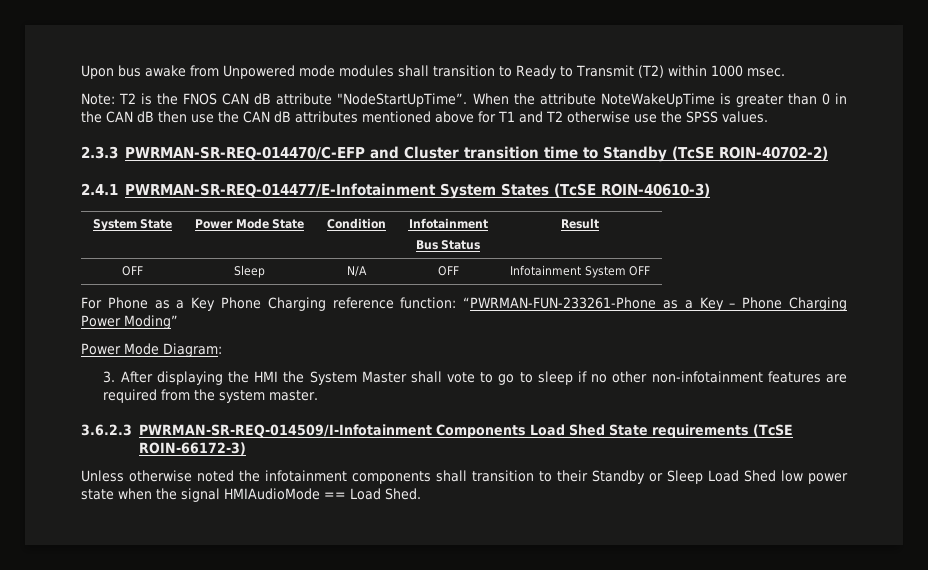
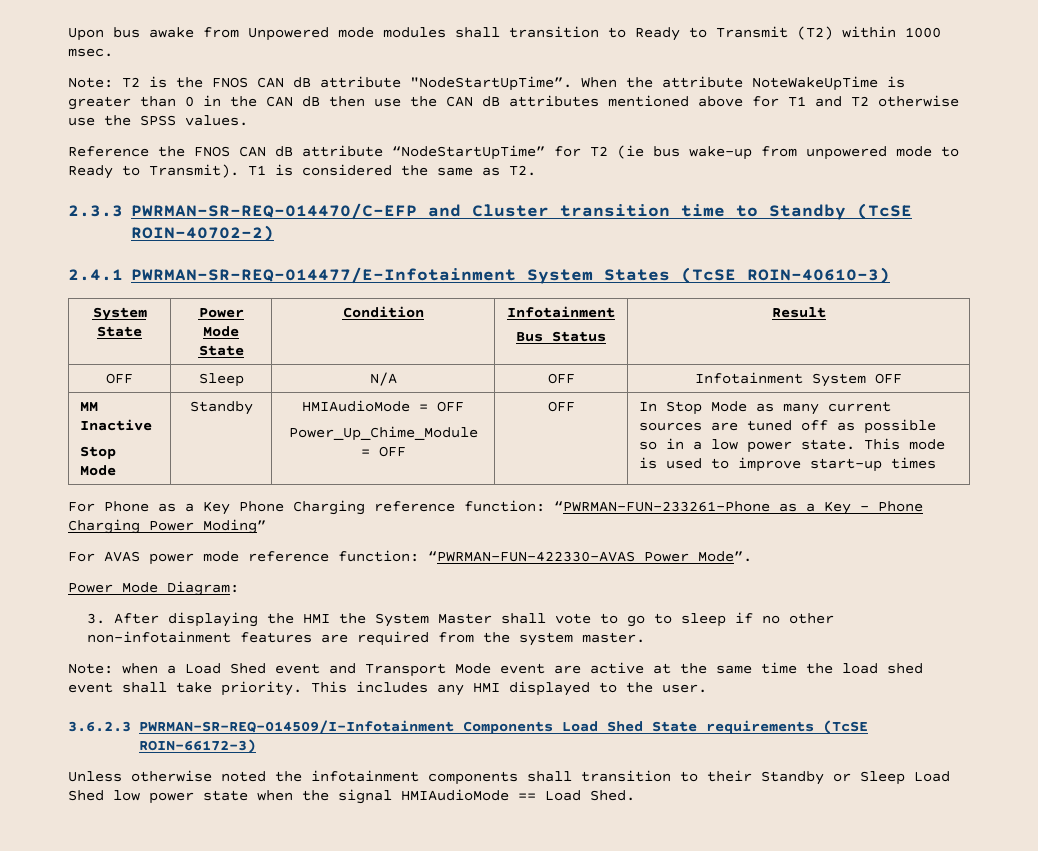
(768, 117) none -> [68,145,959,160] [68,164,536,179] // Reference the FNOS CAN dB attribute “NodeStartUpTime” for T2 (ie bus wake-up from unpowered mode to Ready to Transmit). T1 is considered the same as T2.
(650, 271) none -> [80,402,99,411] [80,419,153,431] [80,446,117,459] [80,465,117,476] [189,401,253,415] [302,400,464,412] [288,426,478,441] [360,446,406,457] [547,401,575,412] [639,401,892,415] [639,419,937,434] [639,438,946,453] [639,457,937,472] // MM Inactive // Stop Mode | Standby | HMIAudioMode = OFF // Power_Up_Chime_Module = OFF | OFF | In Stop Mode as many current sources are tuned off as possible so in a low power state. This mode is used to improve start-up times
(178, 322) none -> [68,550,752,565] // For AVAS power mode reference function: “PWRMAN-FUN-422330-AVAS Power Mode”.
(319, 395) none -> [68,662,923,677] [68,681,707,696] // Note: when a Load Shed event and Transport Mode event are active at the same time the load shed event shall take priority. This includes any HMI displayed to the user.

